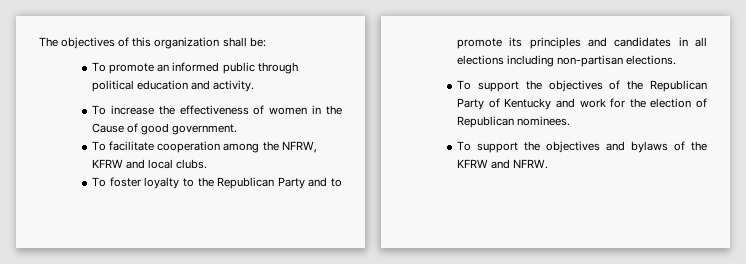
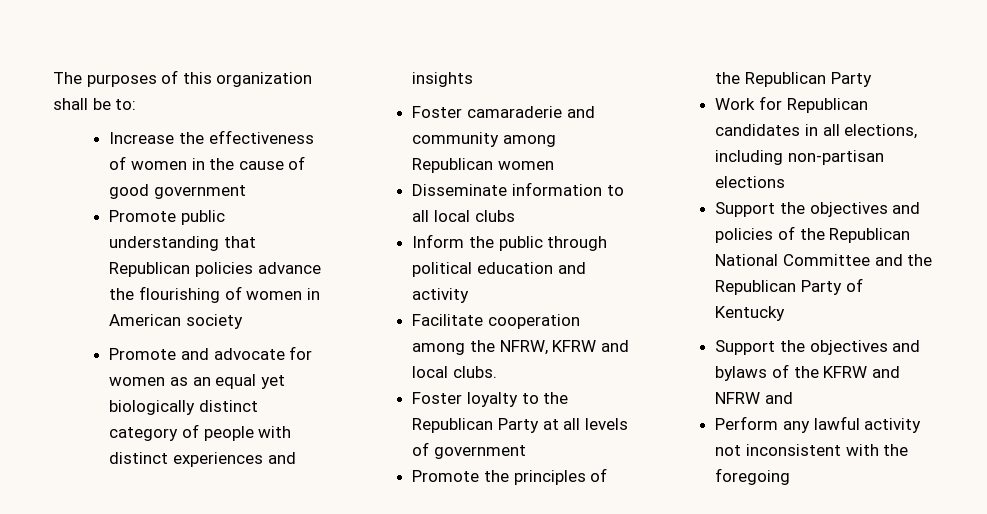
[61,37,116,49] objectives -> [86,74,157,87] purposes
[249,37,266,47] [92,62,298,74] [92,80,255,92] [92,105,154,115] be: // To promote an informed public through political education and activity. // To increase -> [92,98,137,110] [109,132,175,144] be to: // Increase
[92,123,125,133] Cause -> [238,161,284,170] cause
[172,124,238,135] [92,141,155,151] government. // To facilitate -> [154,185,247,199] [109,210,226,225] [109,236,257,251] [109,262,321,277] [109,286,320,303] [109,314,244,329] [109,346,313,360] [109,374,285,389] [109,400,259,415] [109,424,292,441] [109,452,296,467] [412,72,474,87] [412,106,595,118] [412,132,557,147] [412,158,555,173] [412,182,624,196] [412,210,515,222] [412,234,608,251] [412,262,586,277] [412,288,470,303] [412,314,484,326] government // Promote public understanding that Republican policies advance the flourishing of women in American society // Promote and advocate for women as an equal yet biologically distinct category of people with distinct experiences and insights // Foster camaraderie and community among Republican women // Disseminate information to all local clubs // Inform the public through political education and activity // Facilitate
[92,177,141,187] To foster -> [412,392,463,404] Foster
[308,177,342,187] [457,37,608,49] and to promote its principles and -> [542,418,628,430] [412,442,527,459] [412,468,608,485] [715,72,872,87] [715,96,868,113] at all levels of government // Promote the principles of the Republican Party // Work for Republican
[457,55,505,65] elections -> [844,124,918,139] elections,
[626,55,677,65] [457,80,707,92] [457,98,707,110] [457,116,571,128] [457,141,519,153] elections. // To support the objectives of the Republican Party of Kentucky and work for the election of Republican nominees. // To support -> [715,176,786,188] [715,202,921,217] [715,226,911,243] [715,254,933,266] [715,278,863,295] [715,306,786,321] [715,340,776,355] elections // Support the objectives and policies of the Republican National Committee and the Republican Party of Kentucky // Support
[513,159,549,169] NFRW. -> [715,392,794,404] [715,416,922,433] [715,444,909,456] [715,468,791,485] NFRW and // Perform any lawful activity not inconsistent with the foregoing

